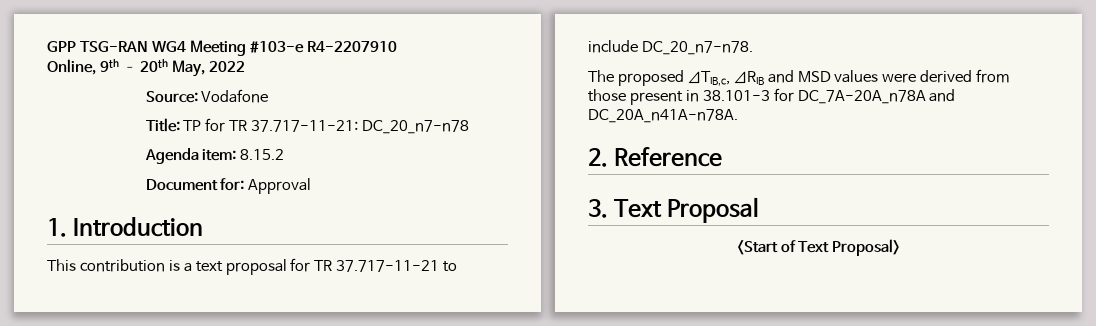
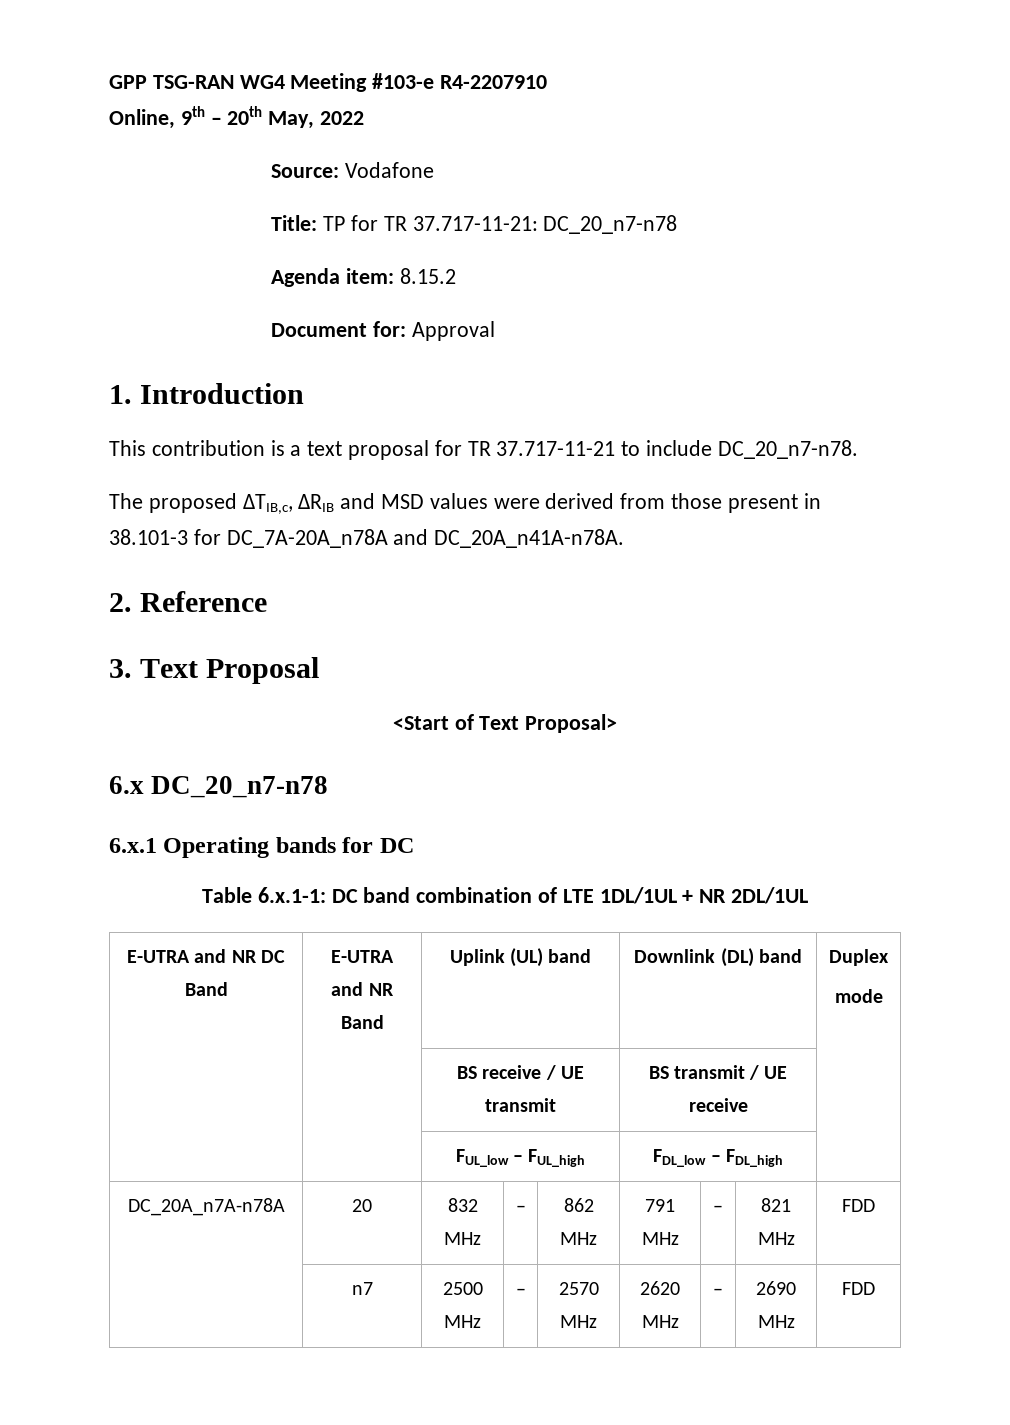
(901, 247) none -> [109,776,329,798] [109,837,414,858] [201,887,809,904] [127,949,285,963] [184,982,228,996] [331,950,394,963] [331,982,394,996] [340,1015,384,1029] [449,948,592,967] [634,948,802,967] [829,949,889,966] [834,989,883,1003] [457,1065,584,1080] [485,1098,556,1112] [648,1065,788,1080] [688,1098,748,1112] [455,1149,586,1167] [653,1149,783,1167] [127,1198,285,1216] [352,1199,372,1212] [447,1198,478,1212] [444,1232,481,1245] [515,1205,526,1212] [563,1198,594,1212] [560,1232,597,1245] [645,1199,675,1212] [641,1232,679,1245] [713,1205,723,1212] [761,1198,791,1212] [757,1232,795,1245] [842,1199,875,1212] [351,1282,373,1295] [442,1282,483,1295] [444,1315,481,1328] [515,1288,526,1295] [558,1282,599,1295] [560,1315,597,1328] [640,1281,680,1295] [641,1315,679,1328] [713,1288,723,1295] [756,1281,796,1295] [757,1315,795,1328] [842,1282,875,1295] // 6.x DC_20_n7-n78 // 6.x.1 Operating bands for DC // Table 6.x.1-1: DC band combination of LTE 1DL/1UL + NR 2DL/1UL // E-UTRA and NR DC Band | E-UTRA and NR Band | Uplink (UL) band | Downlink (DL) band | Duplex // mode // | | BS receive / UE transmit | BS transmit / UE receive | // | | FUL_low – FUL_high | FDL_low – FDL_high | // DC_20A_n7A-n78A | 20 | 832 MHz | – | 862 MHz | 791 MHz | – | 821 MHz | FDD // | n7 | 2500 MHz | – | 2570 MHz | 2620 MHz | – | 2690 MHz | FDD

